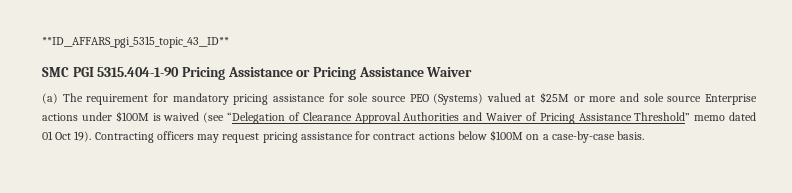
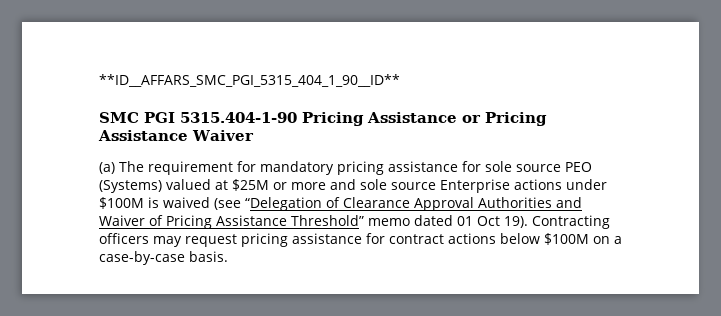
[42,36,229,48] **ID__AFFARS_pgi_5315_topic_43__ID** -> [99,74,400,87] **ID__AFFARS_SMC_PGI_5315_404_1_90__ID**

